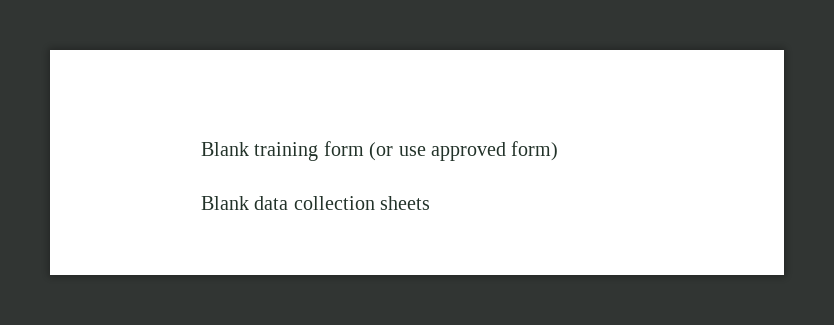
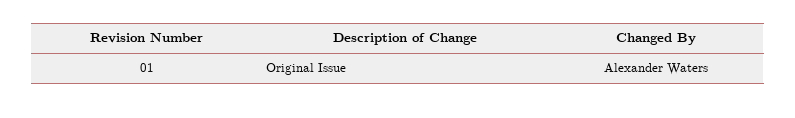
[201,141,559,161] [201,196,431,210] Blank training form (or use approved form) // Blank data collection sheets -> [90,33,203,43] [332,33,477,45] [615,33,696,45] [139,63,154,72] [266,63,347,75] [603,63,708,75] Revision Number | Description of Change | Changed By // 01 | Original Issue | Alexander Waters

